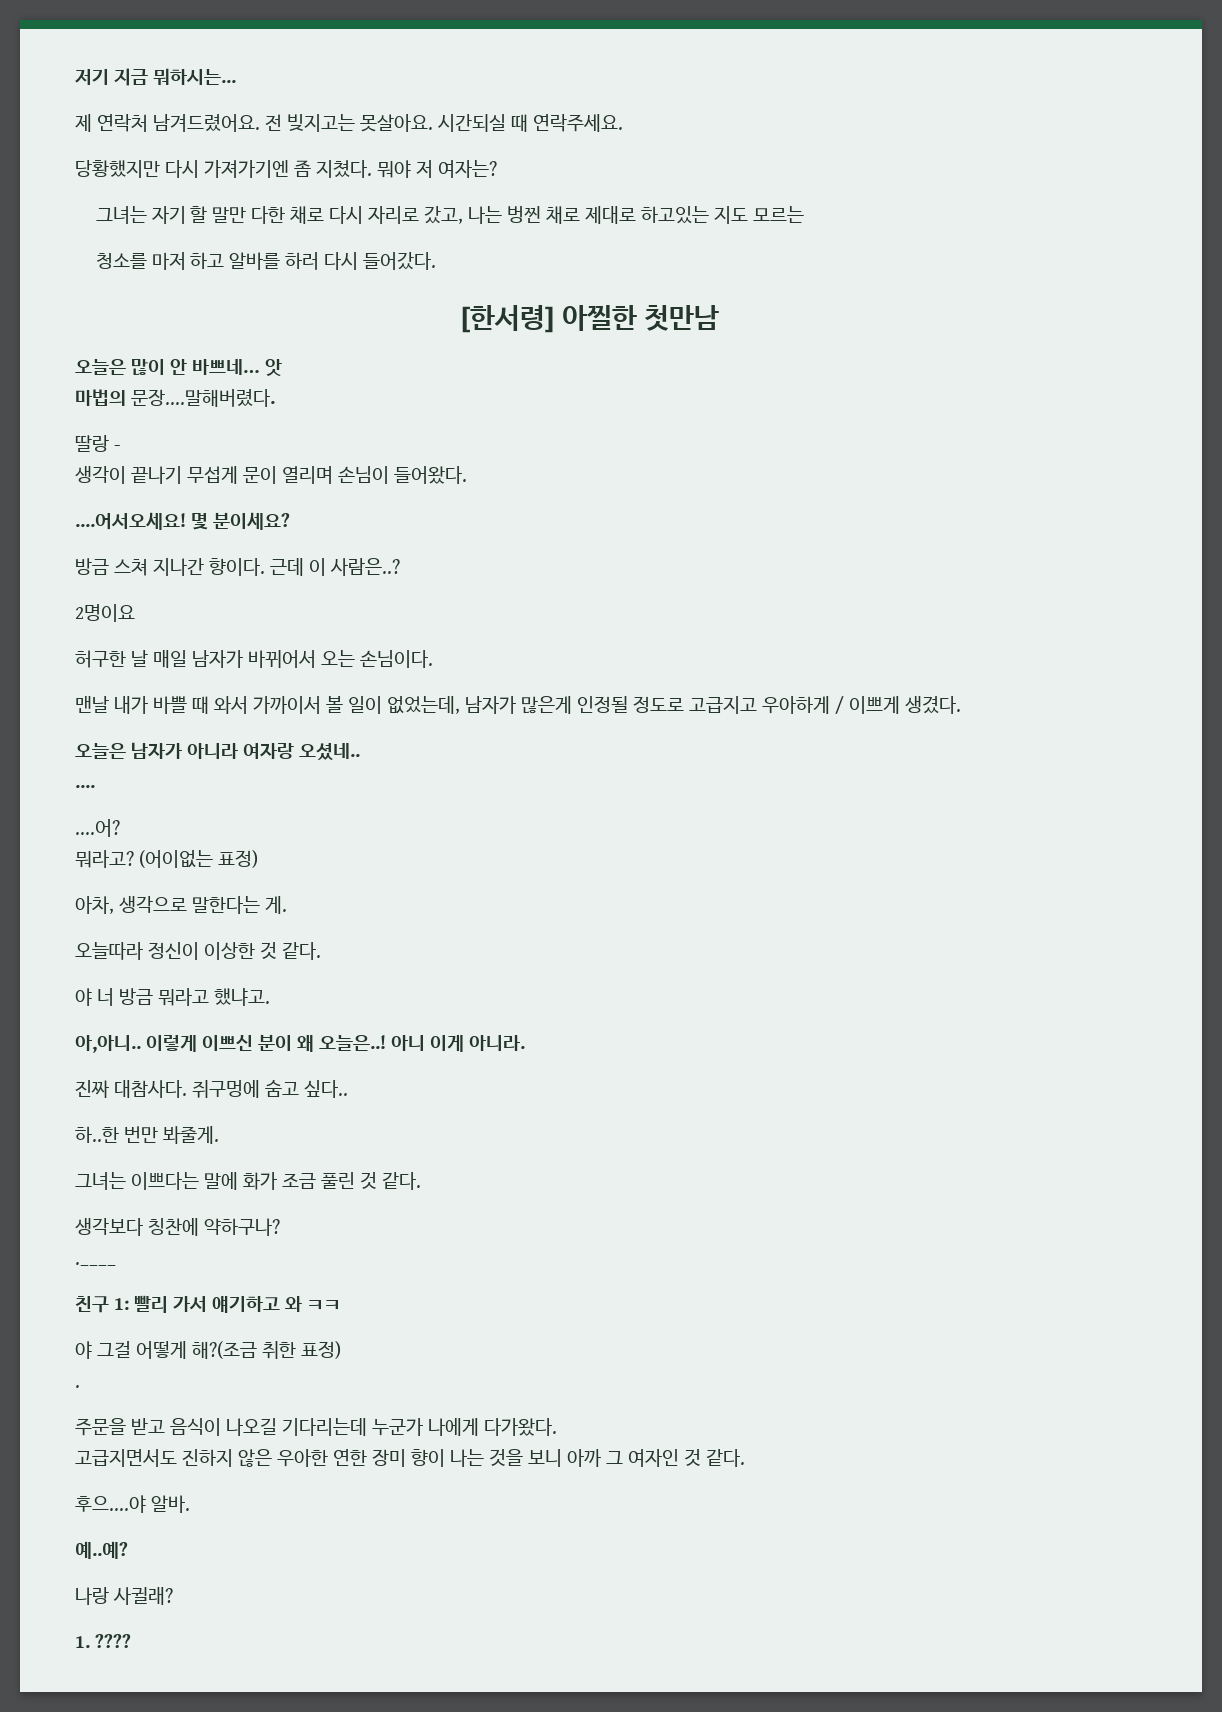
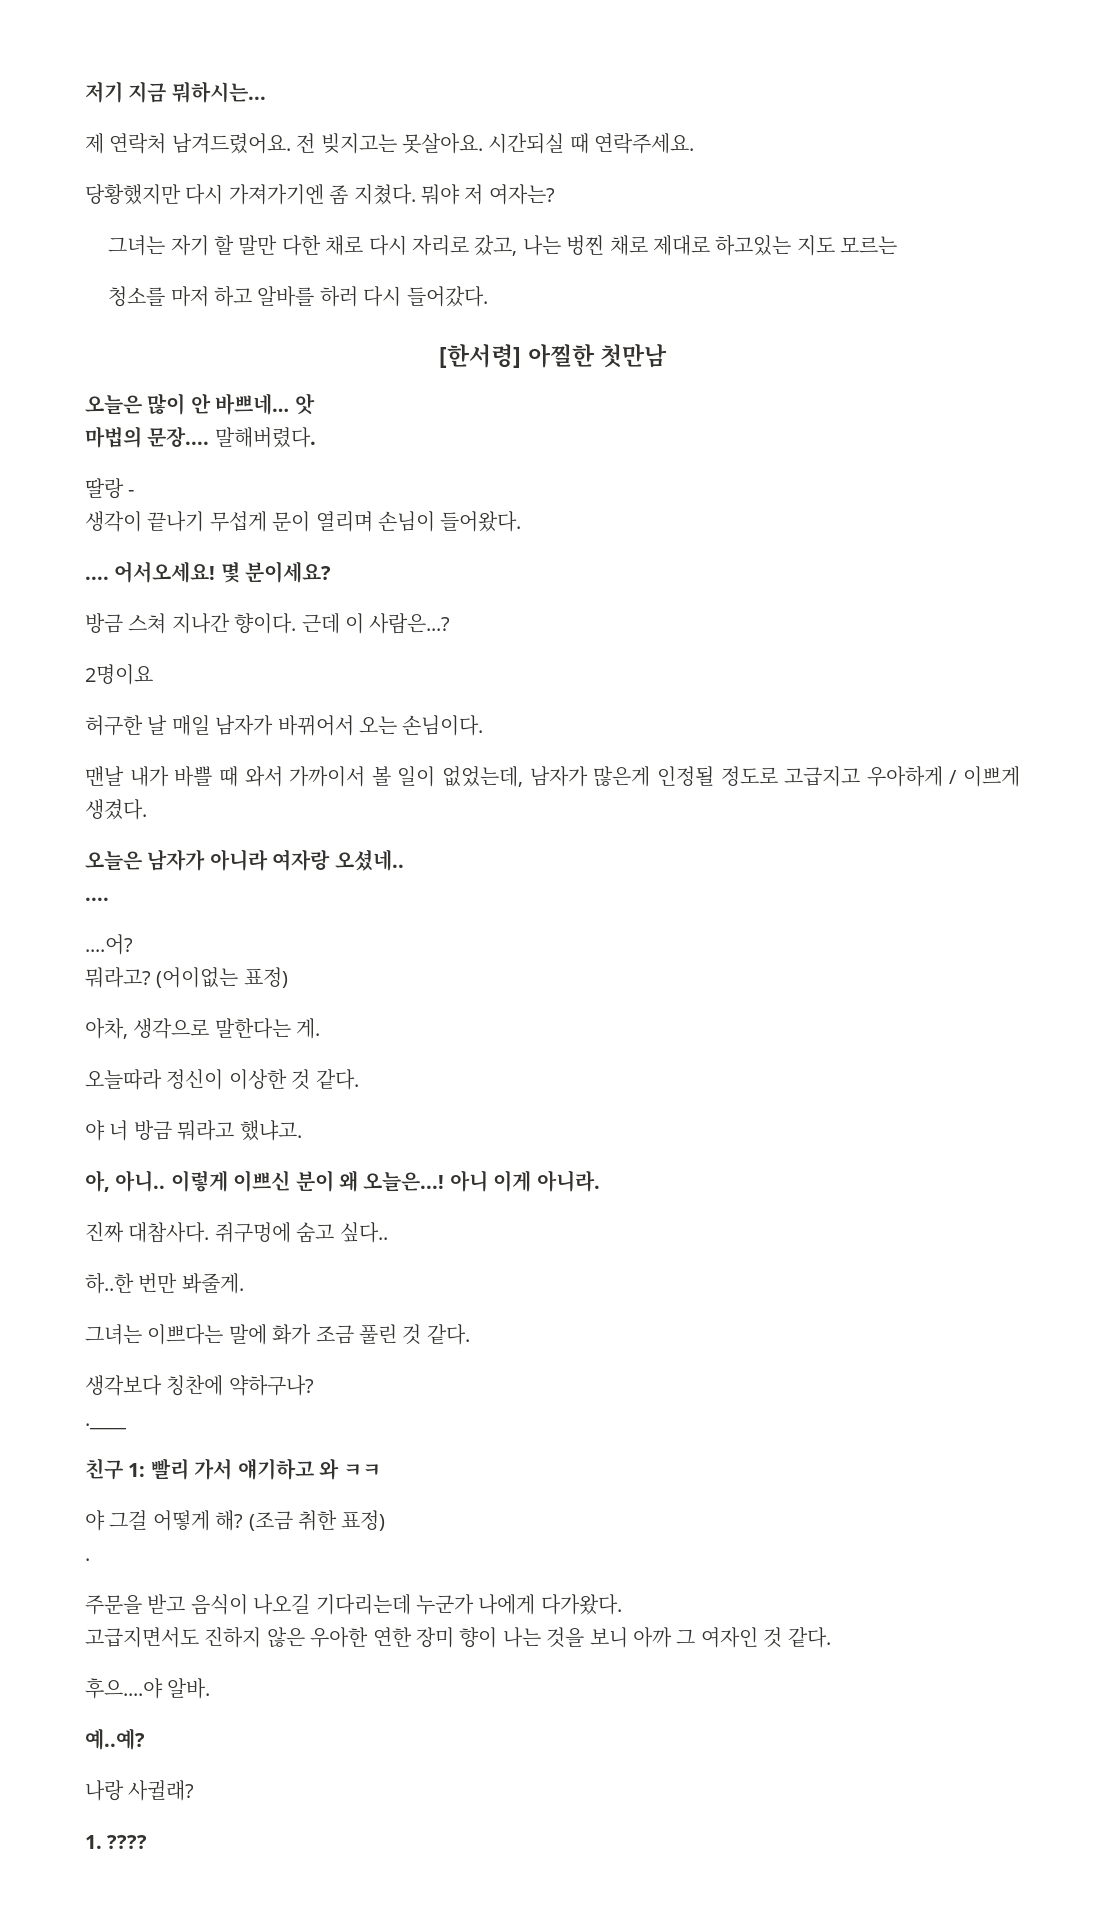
[130,389,275,407] 문장....말해버렸다. -> [147,426,316,448] 문장.... 말해버렸다.
[75,512,186,530] ....어서오세요! -> [85,561,216,583] .... 어서오세요!
[329,558,400,576] 사람은..? -> [369,613,451,634] 사람은...?
[75,1035,141,1053] 아,아니.. -> [85,1170,166,1192] 아, 아니..
[318,1035,386,1051] 오늘은..! -> [363,1172,445,1192] 오늘은...!
[191,1341,257,1359] 해?(조금 -> [215,1510,293,1531] 해? (조금

